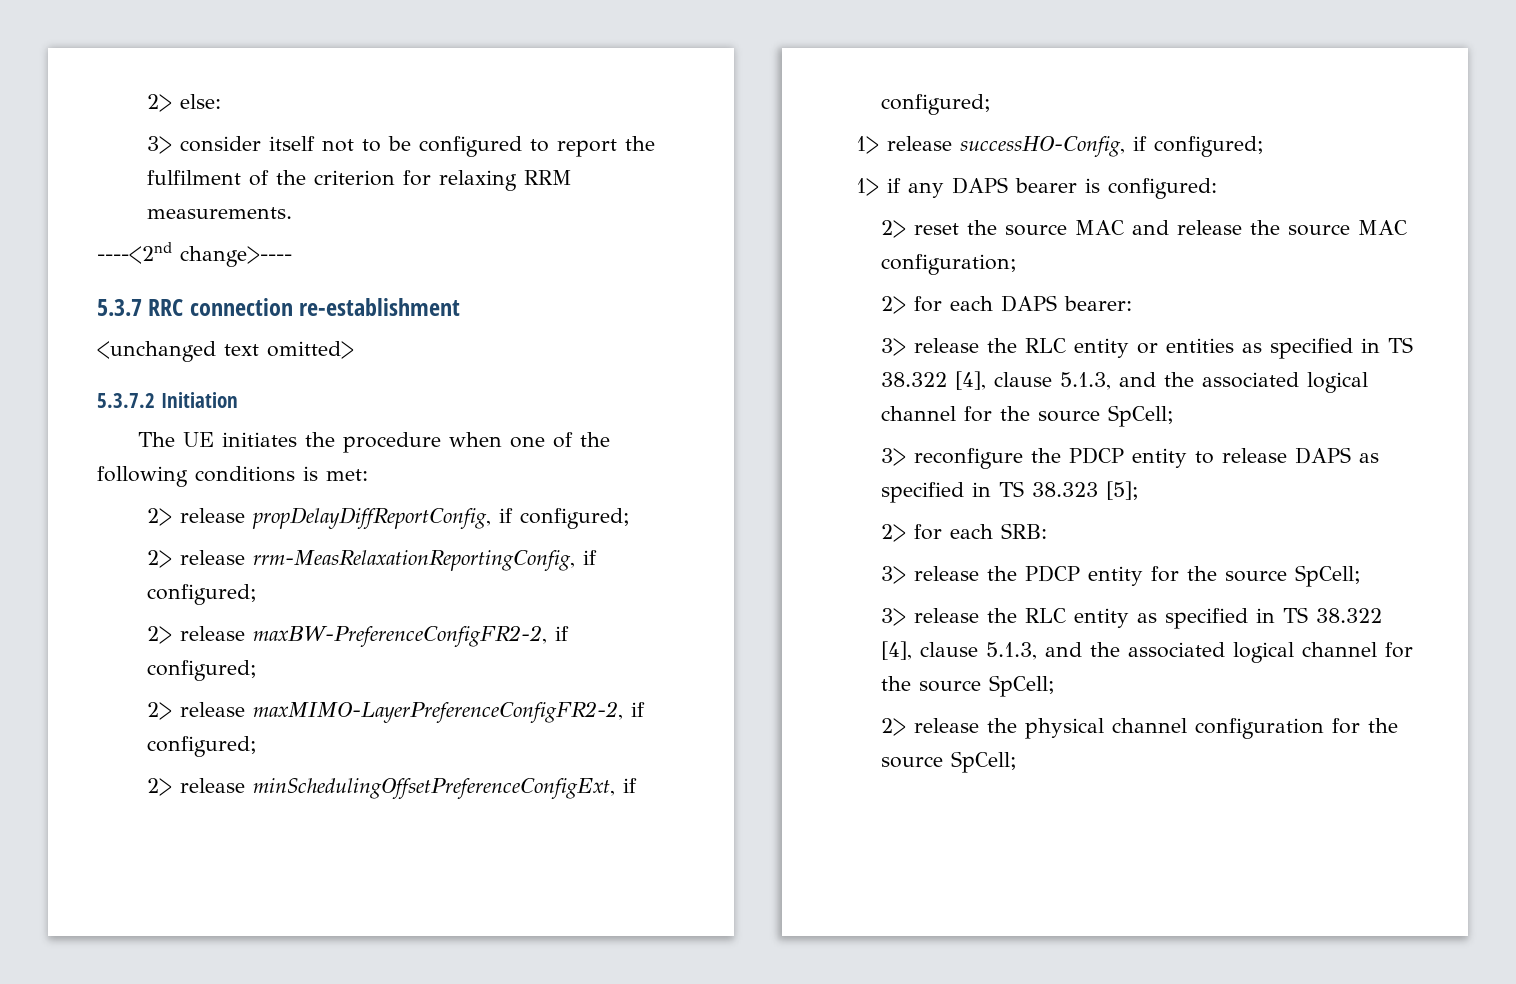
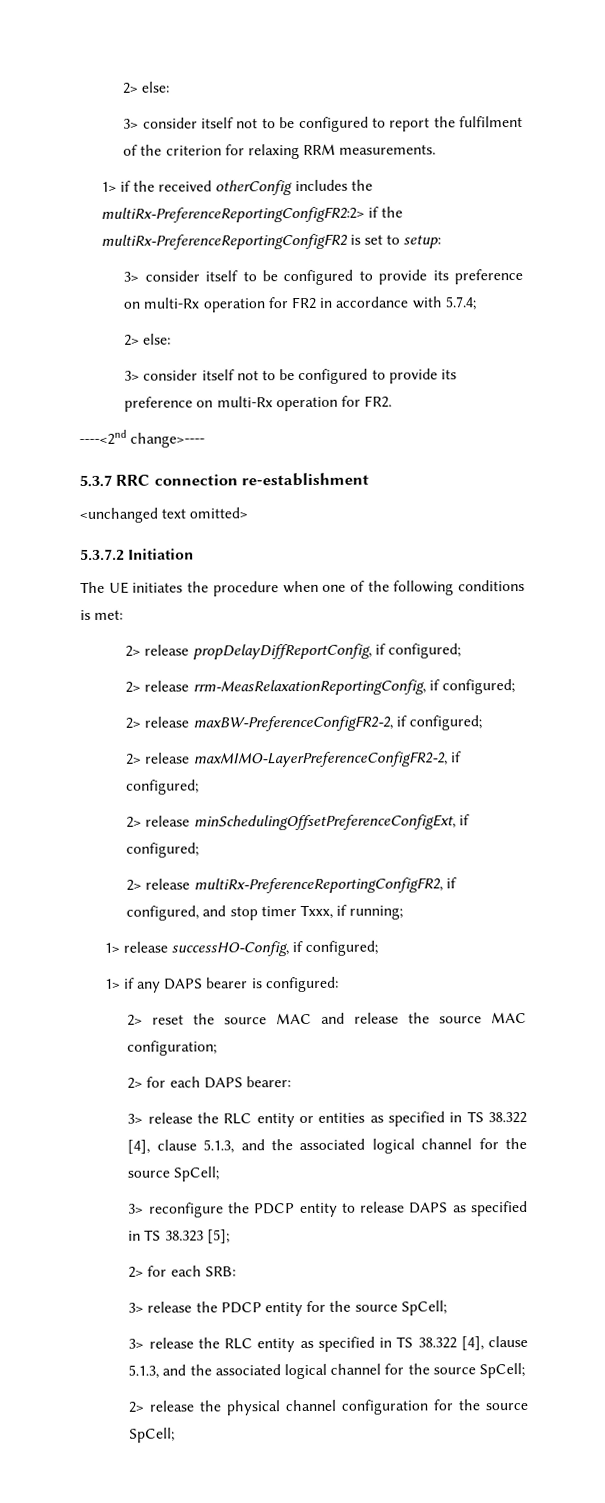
(293, 213) none -> [100,179,373,196] [100,206,404,223] [100,233,442,250] [123,268,523,286] [123,296,476,313] [124,333,172,346] [124,368,457,385] [124,395,393,412] // 1> if the received otherConfig includes the multiRx-PreferenceReportingConfigFR2:2> if the multiRx-PreferenceReportingConfigFR2 is set to setup: // 3> consider itself to be configured to provide its preference on multi-Rx operation for FR2 in accordance with 5.7.4; // 2> else: // 3> consider itself not to be configured to provide its preference on multi-Rx operation for FR2.
(992, 104) none -> [126,877,457,894] [126,904,404,921] // 2> release multiRx-PreferenceReportingConfigFR2, if configured, and stop timer Txxx, if running;

